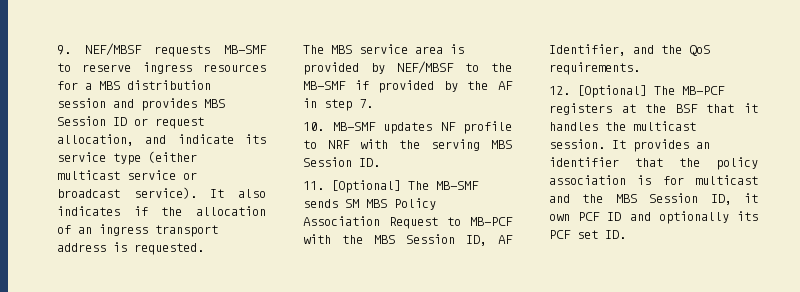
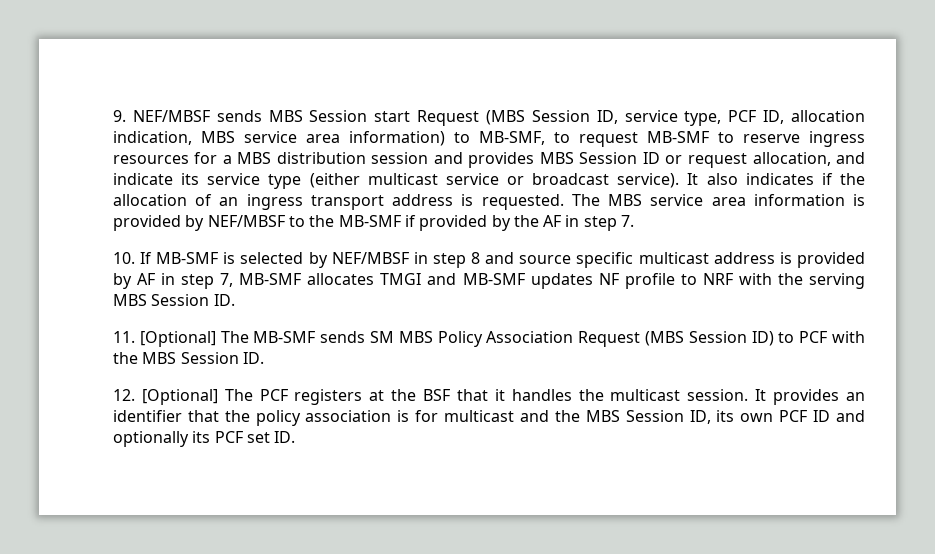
[154,45,211,57] requests -> [216,110,865,126] [112,131,638,147] sends MBS Session start Request (MBS Session ID, service type, PCF ID, allocation indication, MBS service area information) to MB-SMF, to request
(205, 249) // -> (564, 202) none
(444, 50) none -> [753,194,845,206] information
(325, 126) none -> [140,252,865,268] [112,273,457,289] If MB-SMF is selected by NEF/MBSF in step 8 and source specific multicast address is provided by AF in step 7, MB-SMF allocates TMGI and
[447,217,513,226] [303,234,513,246] [549,44,711,56] [549,62,641,75] to MB-PCF with the MBS Session ID, AF Identifier, and the QoS requirements. -> [644,331,866,346] [112,352,264,364] (MBS Session ID) to PCF with the MBS Session ID.
[682,86,726,95] MB-PCF -> [259,389,288,401] PCF
[744,193,758,203] it -> [716,410,735,422] its

